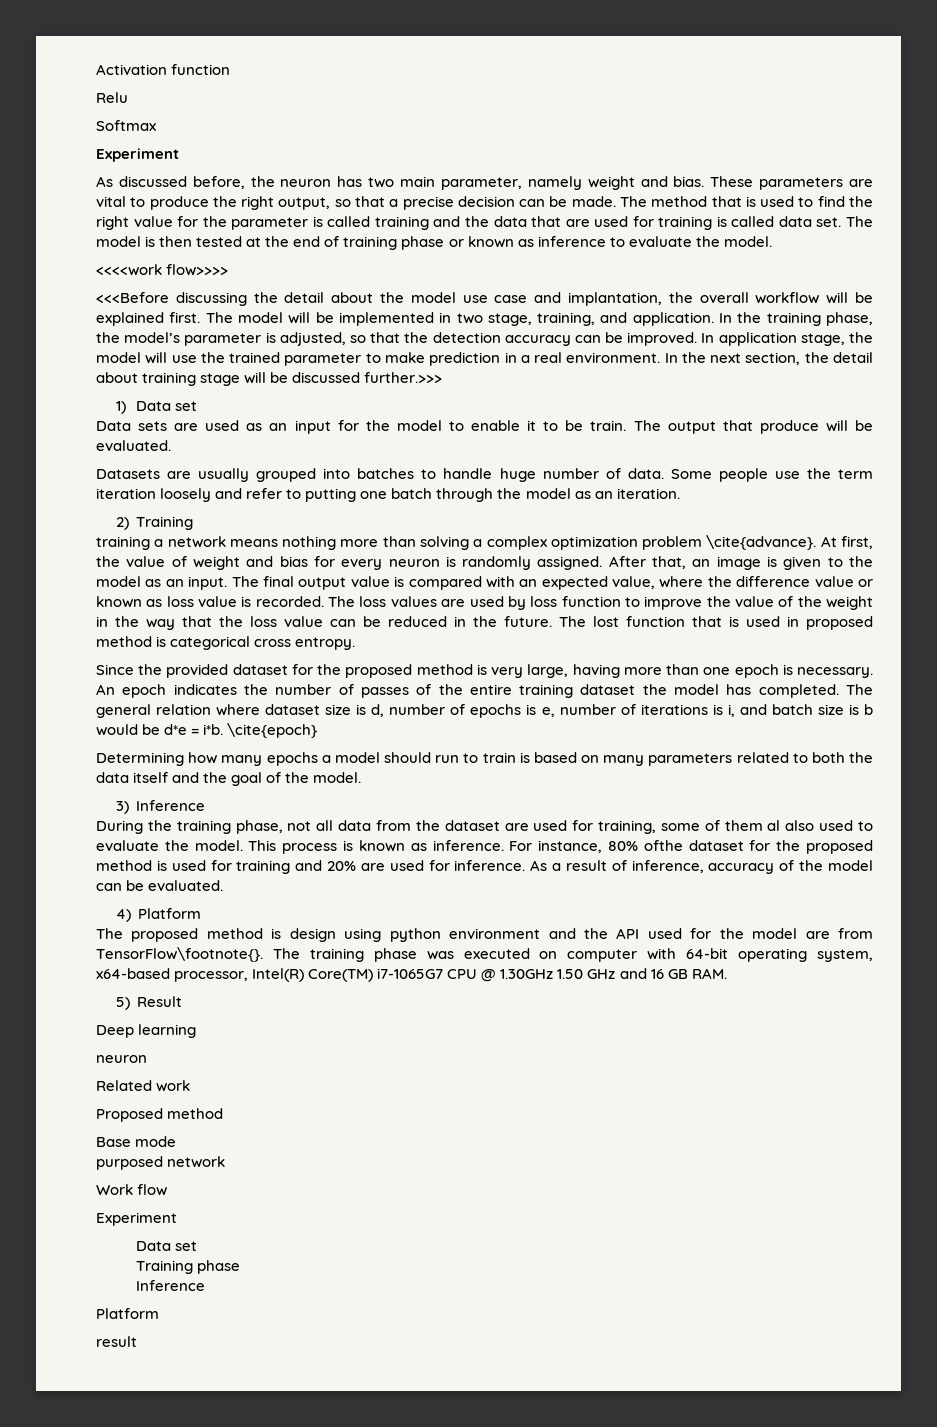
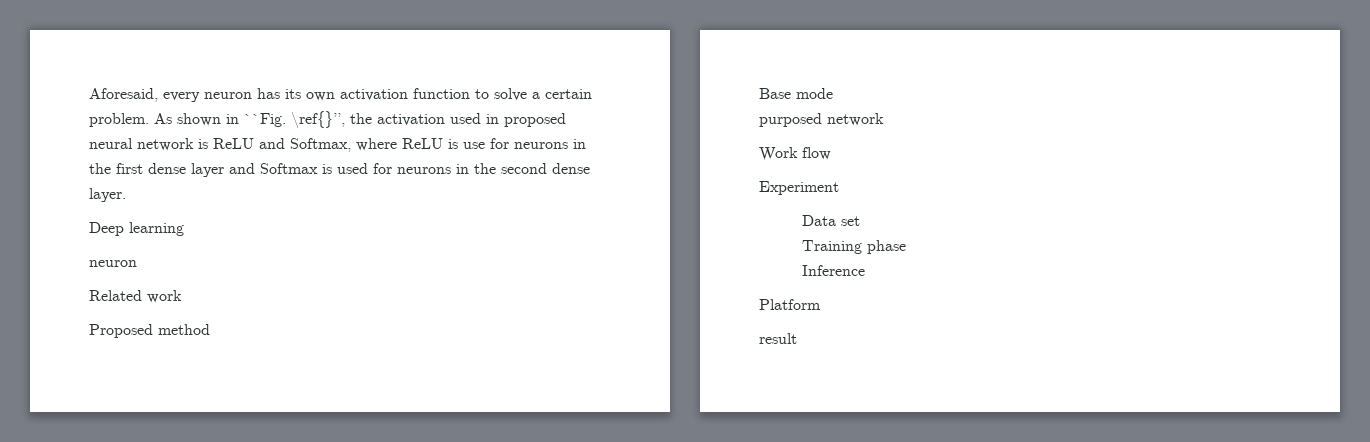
[96,64,231,75] [96,92,128,103] [96,120,156,131] [96,148,179,162] [96,176,874,190] [96,196,874,210] [96,216,873,230] [96,236,772,250] [96,264,229,276] [96,292,873,306] [96,312,873,326] [96,332,873,346] [96,352,874,366] [96,372,443,386] [115,401,197,414] [96,420,873,434] [96,440,171,451] [96,468,873,482] [96,488,680,502] [115,516,194,530] [96,535,874,550] [96,556,873,570] [96,576,874,590] [96,596,874,610] [96,616,873,630] [96,636,356,650] [96,664,874,678] [96,684,873,698] [96,704,873,718] [96,723,318,738] [96,752,873,766] [96,772,362,786] [115,800,206,814] [96,820,874,834] [96,840,873,854] [96,860,874,874] [96,880,224,891] [115,908,202,922] [96,928,873,942] [96,947,873,962] [96,968,727,982] [115,996,183,1010] Activation function // Relu // Softmax // Experiment // As discussed before, the neuron has two main parameter, namely weight and bias. These parameters are vital to produce the right output, so that a precise decision can be made. The method that is used to find the right value for the parameter is called training and the data that are used for training is called data set. The model is then tested at the end of training phase or known as inference to evaluate the model. // <<<<work flow>>>> // <<<Before discussing the detail about the model use case and implantation, the overall workflow will be explained first. The model will be implemented in two stage, training, and application. In the training phase, the model’s parameter is adjusted, so that the detection accuracy can be improved. In application stage, the model will use the trained parameter to make prediction in a real environment. In the next section, the detail about training stage will be discussed further.>>> // 1) Data set // Data sets are used as an input for the model to enable it to be train. The output that produce will be evaluated. // Datasets are usually grouped into batches to handle huge number of data. Some people use the term iteration loosely and refer to putting one batch through the model as an iteration. // 2) Training // training a network means nothing more than solving a complex optimization problem \cite{advance}. At first, the value of weight and bias for every neuron is randomly assigned. After that, an image is given to the model as an input. The final output value is compared with an expected value, where the difference value or known as loss value is recorded. The loss values are used by loss function to improve the value of the weight in the way that the loss value can be reduced in the future. The lost function that is used in proposed method is categorical cross entropy. // Since the provided dataset for the proposed method is very large, having more than one epoch is necessary. An epoch indicates the number of passes of the entire training dataset the model has completed. The general relation where dataset size is d, number of epochs is e, number of iterations is i, and batch size is b would be d*e = i*b. \cite{epoch} // Determining how many epochs a model should run to train is based on many parameters related to both the data itself and the goal of the model. // 3) Inference // During the training phase, not all data from the dataset are used for training, some of them al also used to evaluate the model. This process is known as inference. For instance, 80% ofthe dataset for the proposed method is used for training and 20% are used for inference. As a result of inference, accuracy of the model can be evaluated. // 4) Platform // The proposed method is design using python environment and the API used for the model are from TensorFlow\footnote{}. The training phase was executed on computer with 64-bit operating system, x64-based processor, Intel(R) Core(TM) i7-1065G7 CPU @ 1.30GHz 1.50 GHz and 16 GB RAM. // 5) Result -> [89,88,592,102] [89,111,566,128] [89,138,586,152] [89,163,590,177] [89,188,126,202] Aforesaid, every neuron has its own activation function to solve a certain problem. As shown in ``Fig. \ref{}’’, the activation used in proposed neural network is ReLU and Softmax, where ReLU is use for neurons in the first dense layer and Softmax is used for neurons in the second dense layer.

